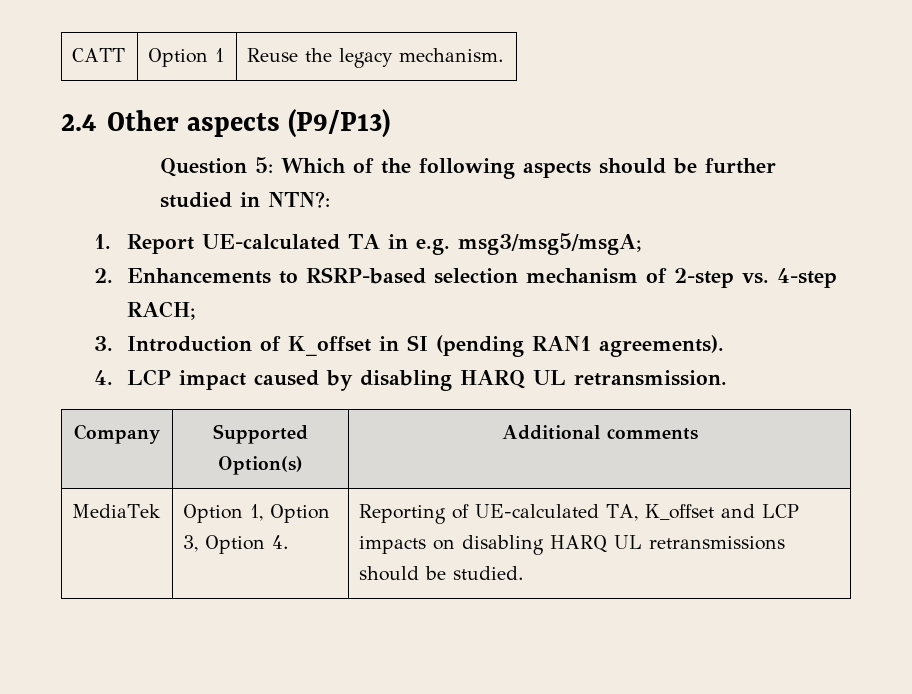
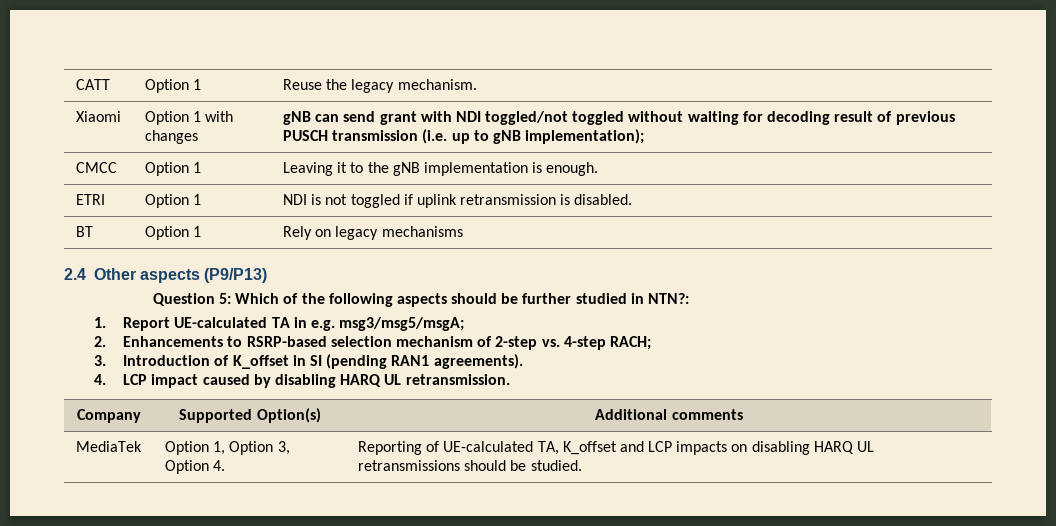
(505, 55) none -> [75,111,121,122] [144,111,234,125] [144,130,198,144] [282,111,955,125] [282,129,645,144] [75,162,117,173] [144,162,202,176] [282,162,599,176] [75,194,105,205] [144,194,202,208] [282,194,633,208] [75,226,93,237] [144,226,202,240] [282,226,463,240] // Xiaomi | Option 1 with changes | gNB can send grant with NDI toggled/not toggled without waiting for decoding result of previous PUSCH transmission (i.e. up to gNB implementation); // CMCC | Option 1 | Leaving it to the gNB implementation is enough. // ETRI | Option 1 | NDI is not toggled if uplink retransmission is disabled. // BT | Option 1 | Rely on legacy mechanisms

